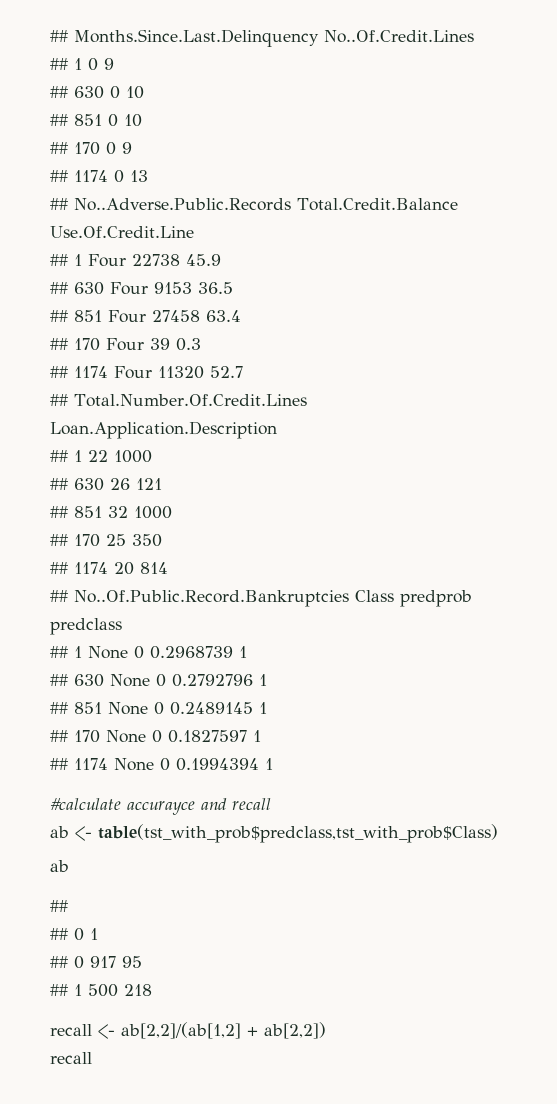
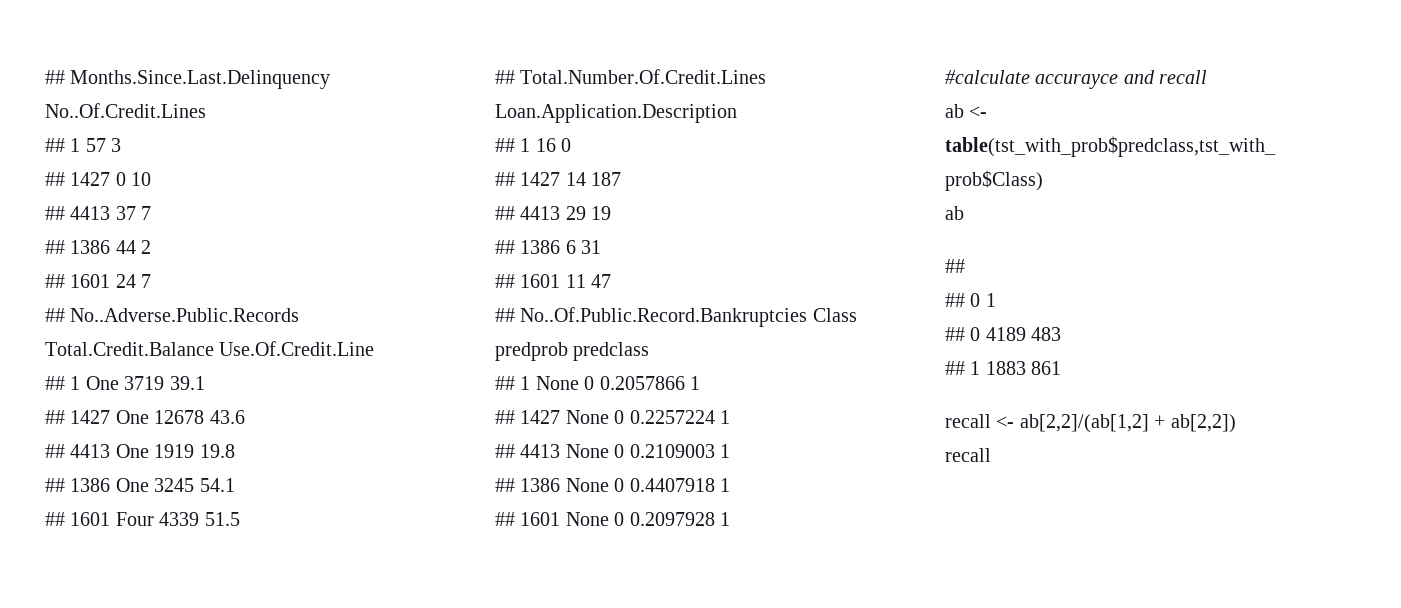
[88,58,114,71] [50,86,144,99] [50,114,142,127] [50,142,132,155] [50,170,148,183] 0 9 // ## 630 0 10 // ## 851 0 10 // ## 170 0 9 // ## 1174 0 13 -> [85,138,122,152] [45,172,152,186] [45,206,152,220] [45,240,152,254] [45,274,152,288] 57 3 // ## 1427 0 10 // ## 4413 37 7 // ## 1386 44 2 // ## 1601 24 7
[88,254,221,267] [50,282,233,295] [50,310,241,323] [50,338,201,351] [50,366,243,379] Four 22738 45.9 // ## 630 Four 9153 36.5 // ## 851 Four 27458 63.4 // ## 170 Four 39 0.3 // ## 1174 Four 11320 52.7 -> [85,376,205,390] [45,410,245,424] [45,444,235,458] [45,478,235,492] [45,512,240,526] One 3719 39.1 // ## 1427 One 12678 43.6 // ## 4413 One 1919 19.8 // ## 1386 One 3245 54.1 // ## 1601 Four 4339 51.5
[88,450,152,463] [50,478,162,491] [50,506,172,519] [50,534,162,547] [50,562,168,575] 22 1000 // ## 630 26 121 // ## 851 32 1000 // ## 170 25 350 // ## 1174 20 814 -> [535,138,572,152] [495,172,622,186] [495,206,612,220] [495,240,602,254] [495,274,612,288] 16 0 // ## 1427 14 187 // ## 4413 29 19 // ## 1386 6 31 // ## 1601 11 47
[150,646,247,659] [50,674,267,687] [50,702,267,715] [50,730,261,743] [50,758,259,771] 0.2968739 1 // ## 630 None 0 0.2792796 1 // ## 851 None 0 0.2489145 1 // ## 170 None 0 0.1827597 1 // ## 1174 None 0 0.1994394 -> [599,376,700,390] [495,410,730,424] [495,444,730,458] [495,478,730,492] [495,512,715,526] 0.2057866 1 // ## 1427 None 0 0.2257224 1 // ## 4413 None 0 0.2109003 1 // ## 1386 None 0 0.4407918 1 // ## 1601 None 0 0.2097928
[90,956,142,968] [50,984,152,997] 917 95 // ## 1 500 218 -> [985,327,1062,341] [945,361,1062,375] 4189 483 // ## 1 1883 861

